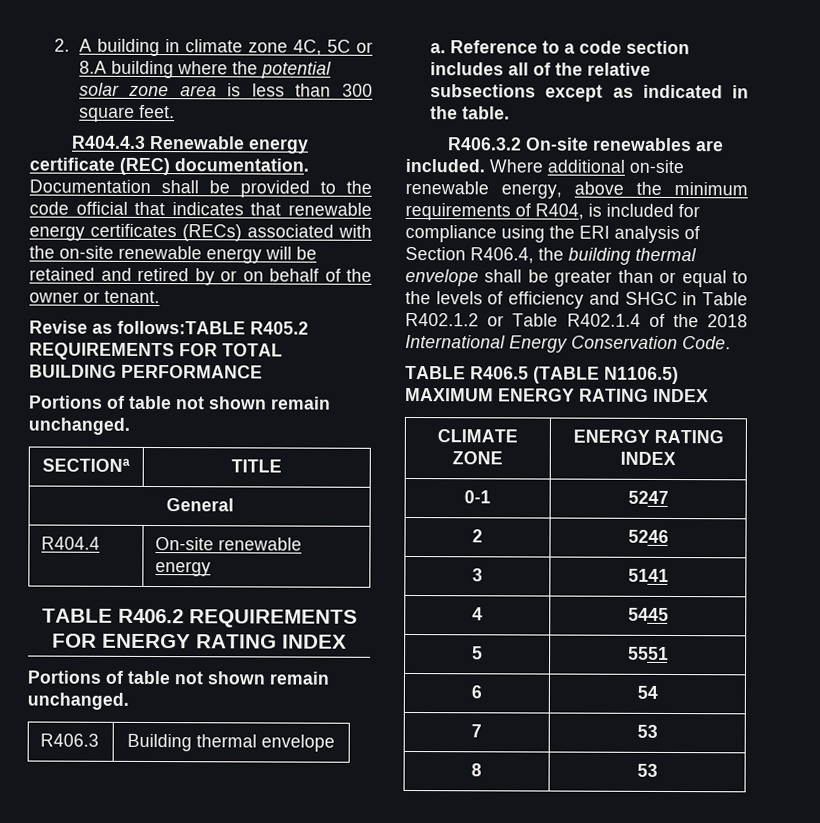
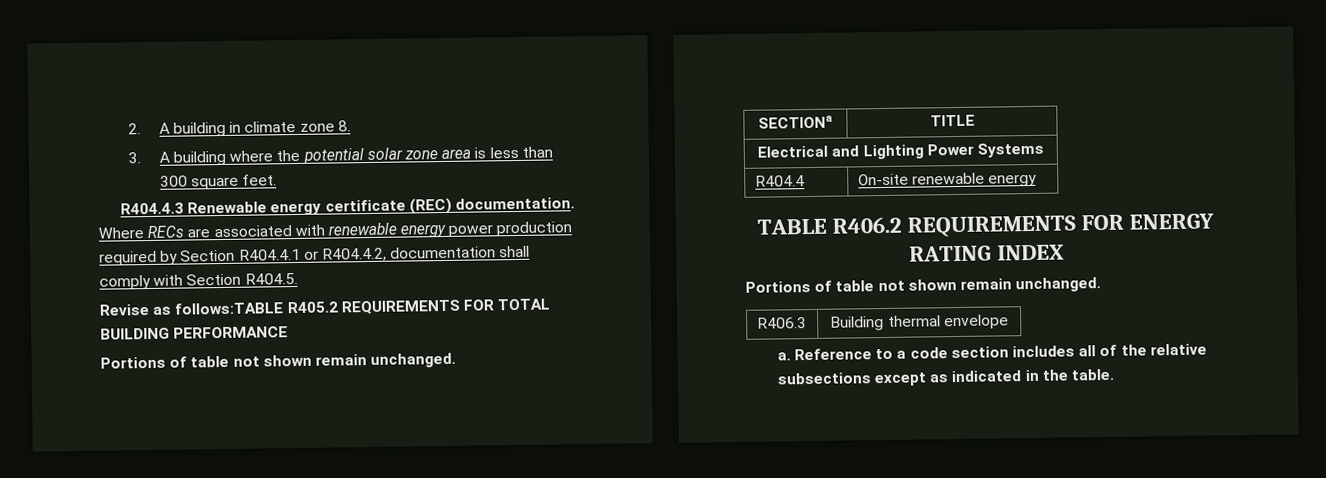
[292,39,373,56] [78,60,107,74] 4C, 5C or 8.A -> [337,120,351,132] [127,151,170,164] 8. // 3. A
[29,179,372,198] [29,201,372,216] [29,223,372,242] [29,245,317,264] [29,267,372,286] [29,290,160,304] Documentation shall be provided to the code official that indicates that renewable energy certificates (RECs) associated with the on-site renewable energy will be retained and retired by or on behalf of the owner or tenant. -> [98,221,573,239] [99,245,531,266] [99,272,298,290] Where RECs are associated with renewable energy power production required by Section R404.4.1 or R404.4.2, documentation shall comply with Section R404.5.
[165,498,234,512] General -> [757,142,1044,160] Electrical and Lighting Power Systems
[448,137,725,152] [405,158,684,174] [405,180,748,199] [405,202,700,221] [405,224,700,244] [405,246,697,265] [405,268,748,288] [405,290,748,309] [405,312,748,328] [405,334,731,353] [405,365,679,385] [405,387,709,403] [437,429,518,443] [452,451,503,465] [572,429,724,444] [620,451,676,466] [464,490,491,504] [627,490,669,504] [472,529,483,543] [627,529,669,543] [472,568,483,582] [627,568,669,582] [472,607,483,621] [627,607,669,621] [472,646,483,660] [627,646,669,660] [471,685,482,699] [636,685,658,699] [471,724,482,738] [636,724,658,738] [471,763,482,777] [636,763,658,777] // R406.3.2 On-site renewables are included. Where additional on-site renewable energy, above the minimum requirements of R404, is included for compliance using the ERI analysis of Section R406.4, the building thermal envelope shall be greater than or equal to the levels of efficiency and SHGC in Table R402.1.2 or Table R402.1.4 of the 2018 International Energy Conservation Code. // TABLE R406.5 (TABLE N1106.5) MAXIMUM ENERGY RATING INDEX // CLIMATE ZONE | ENERGY RATING INDEX // 0-1 | 5247 // 2 | 5246 // 3 | 5141 // 4 | 5445 // 5 | 5551 // 6 | 54 // 7 | 53 // 8 | 53 -> (1115, 374) none

